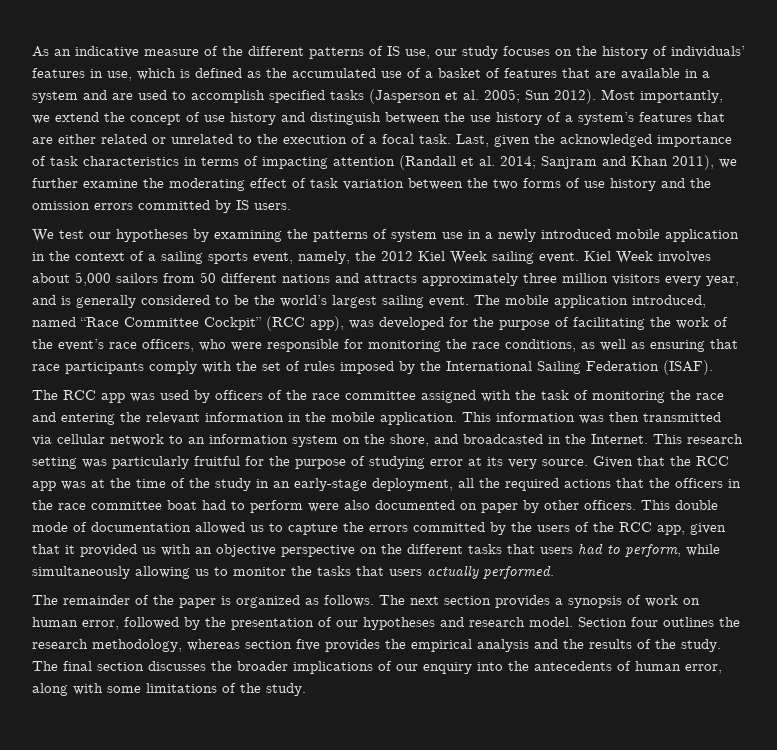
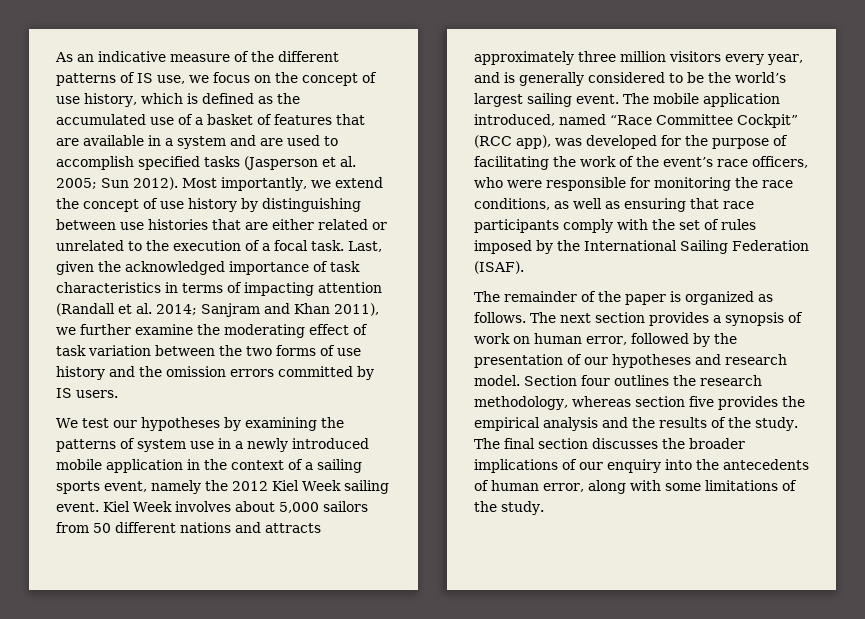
[435,46,745,59] [32,68,132,81] our study focuses on the history of individuals’ features in use, -> [189,72,377,86] [56,93,137,107] we focus on the concept of use history,
[281,112,692,125] and distinguish between the use history of a system’s features -> [241,198,361,212] [56,219,208,230] by distinguishing between use histories
[298,251,350,264] namely, -> [151,480,201,494] namely
[32,390,724,403] [32,412,721,425] [32,434,743,447] [32,456,729,469] [32,478,741,491] [32,500,718,513] [32,522,726,535] [32,543,720,557] [32,565,554,579] // The RCC app was used by officers of the race committee assigned with the task of monitoring the race and entering the relevant information in the mobile application. This information was then transmitted via cellular network to an information system on the shore, and broadcasted in the Internet. This research setting was particularly fruitful for the purpose of studying error at its very source. Given that the RCC app was at the time of the study in an early-stage deployment, all the required actions that the officers in the race committee boat had to perform were also documented on paper by other officers. This double mode of documentation allowed us to capture the errors committed by the users of the RCC app, given that it provided us with an objective perspective on the different tasks that users had to perform, while simultaneously allowing us to monitor the tasks that users actually performed. -> (524, 267) none

